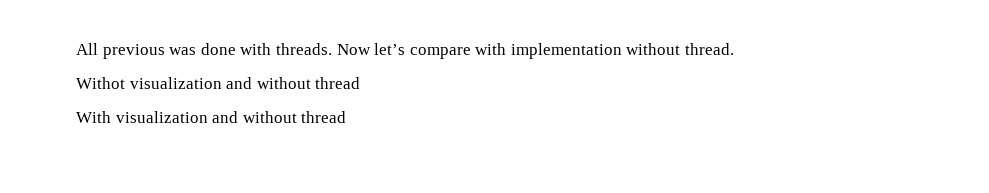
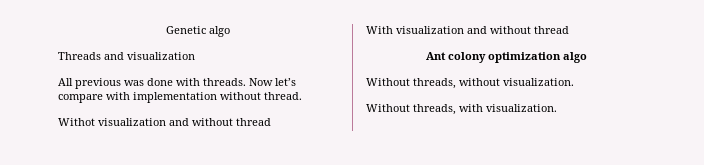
(76, 49) none -> [166,26,230,37] [58,52,195,60] Genetic algo // Threads and visualization //
(347, 117) none -> [425,52,587,63] [366,78,574,89] [366,104,557,115] // Ant colony optimization algo // Without threads, without visualization. // Without threads, with visualization.

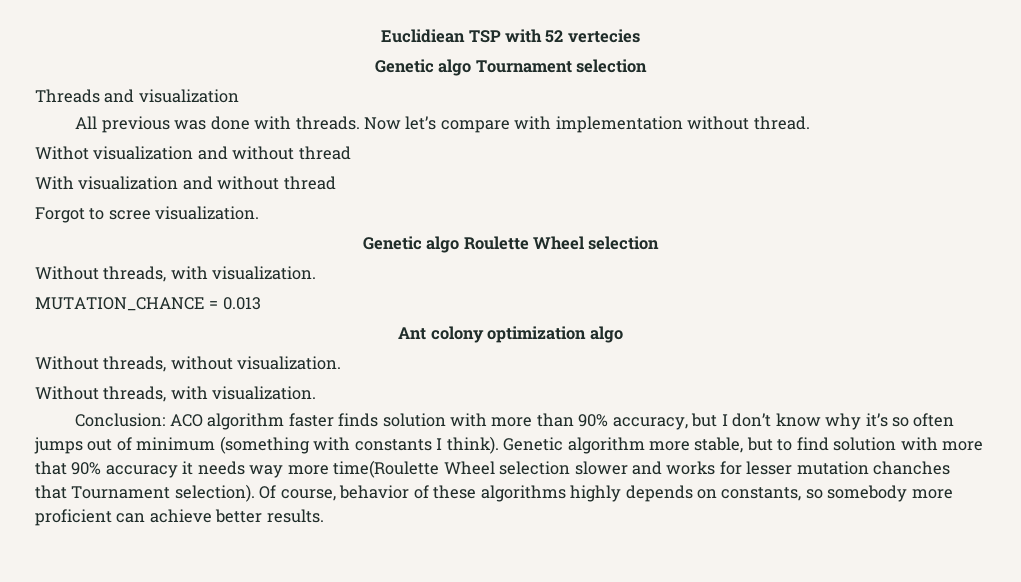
[166,26,230,37] Genetic algo -> [381,29,640,43] [374,59,648,76] Euclidiean TSP with 52 vertecies // Genetic algo Tournament selection
(569, 30) none -> [35,206,260,223] [362,236,660,253] [35,266,317,282] [35,297,261,311] // Forgot to scree visualization. // Genetic algo Roulette Wheel selection // Without threads, with visualization. // MUTATION_CHANCE = 0.013
(557, 108) none -> [75,413,955,430] [34,436,984,454] [35,460,951,478] [35,484,953,502] [35,509,324,526] // Conclusion: ACO algorithm faster finds solution with more than 90% accuracy, but I don’t know why it’s so often jumps out of minimum (something with constants I think). Genetic algorithm more stable, but to find solution with more that 90% accuracy it needs way more time(Roulette Wheel selection slower and works for lesser mutation chanches that Tournament selection). Of course, behavior of these algorithms highly depends on constants, so somebody more proficient can achieve better results.

